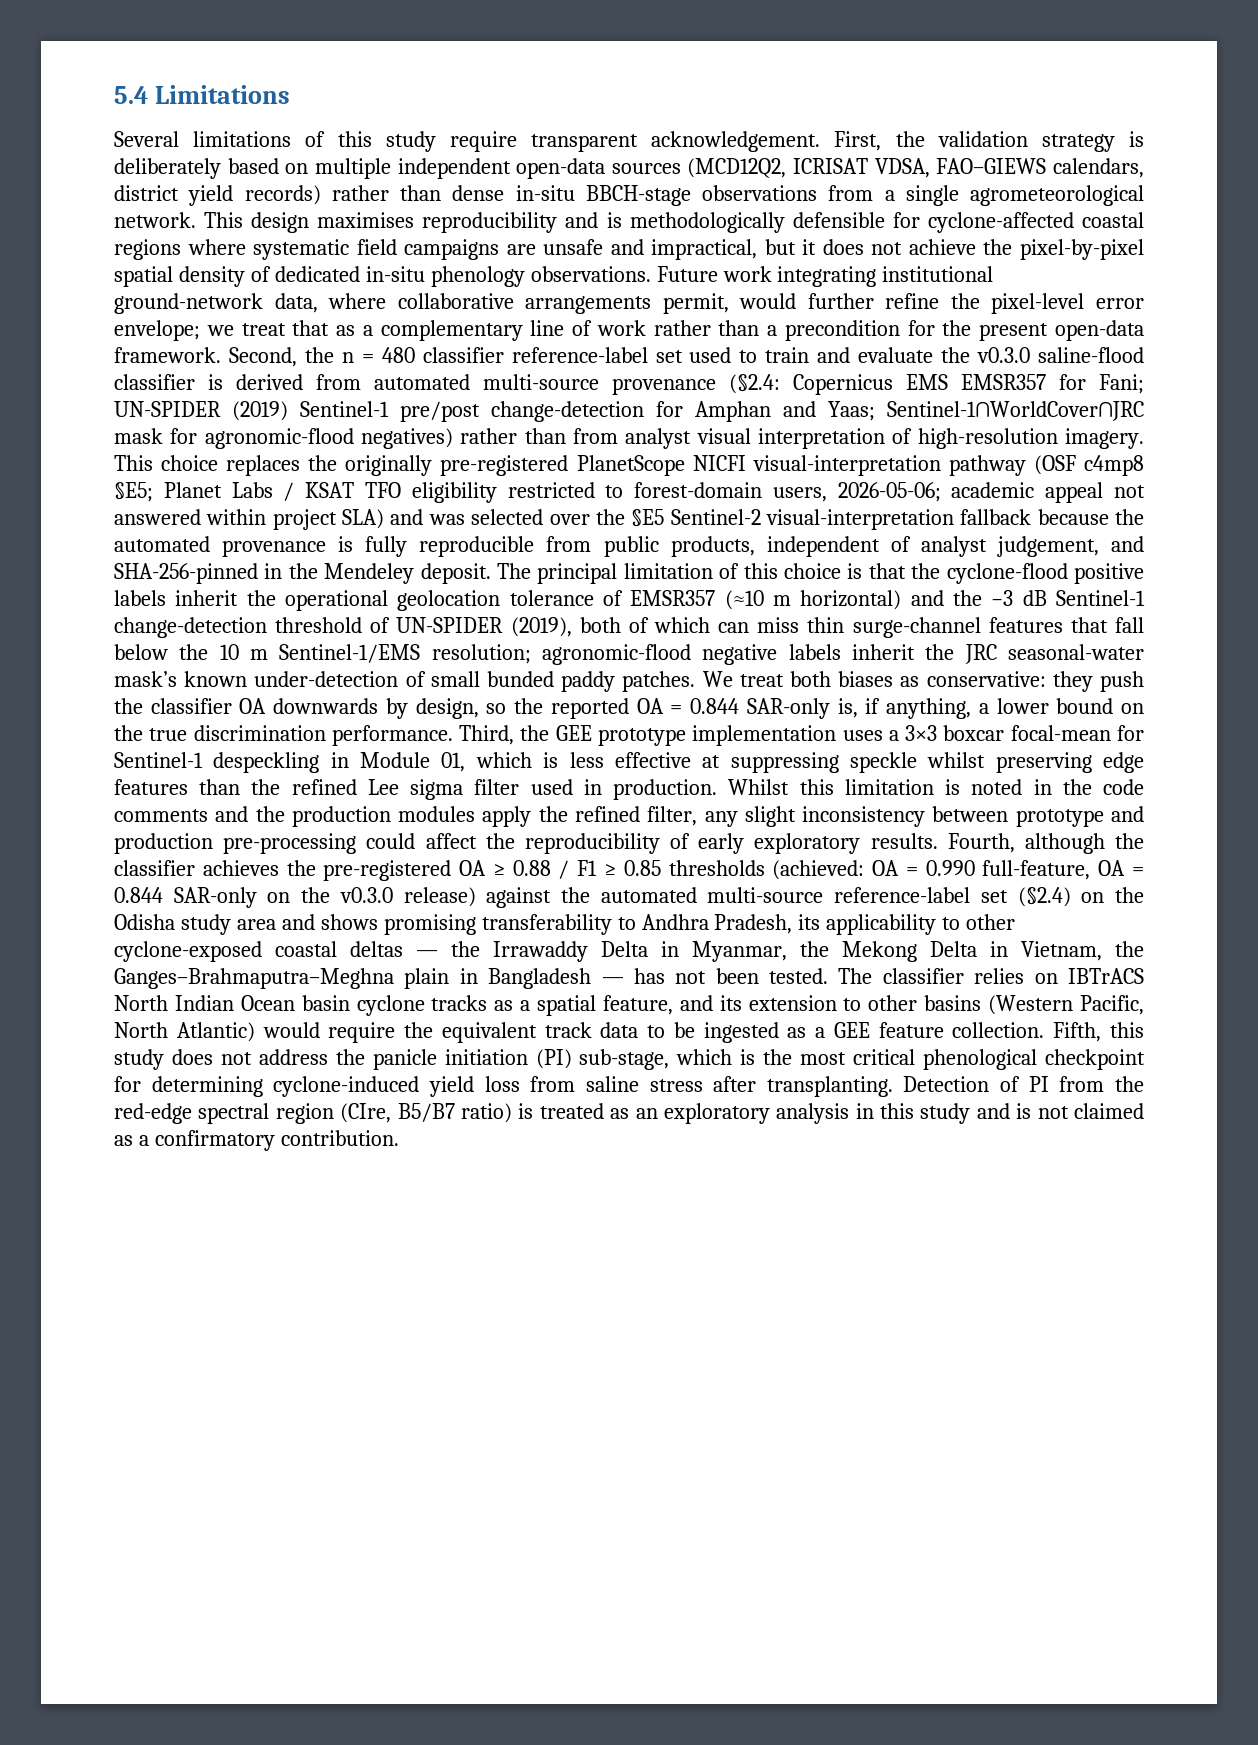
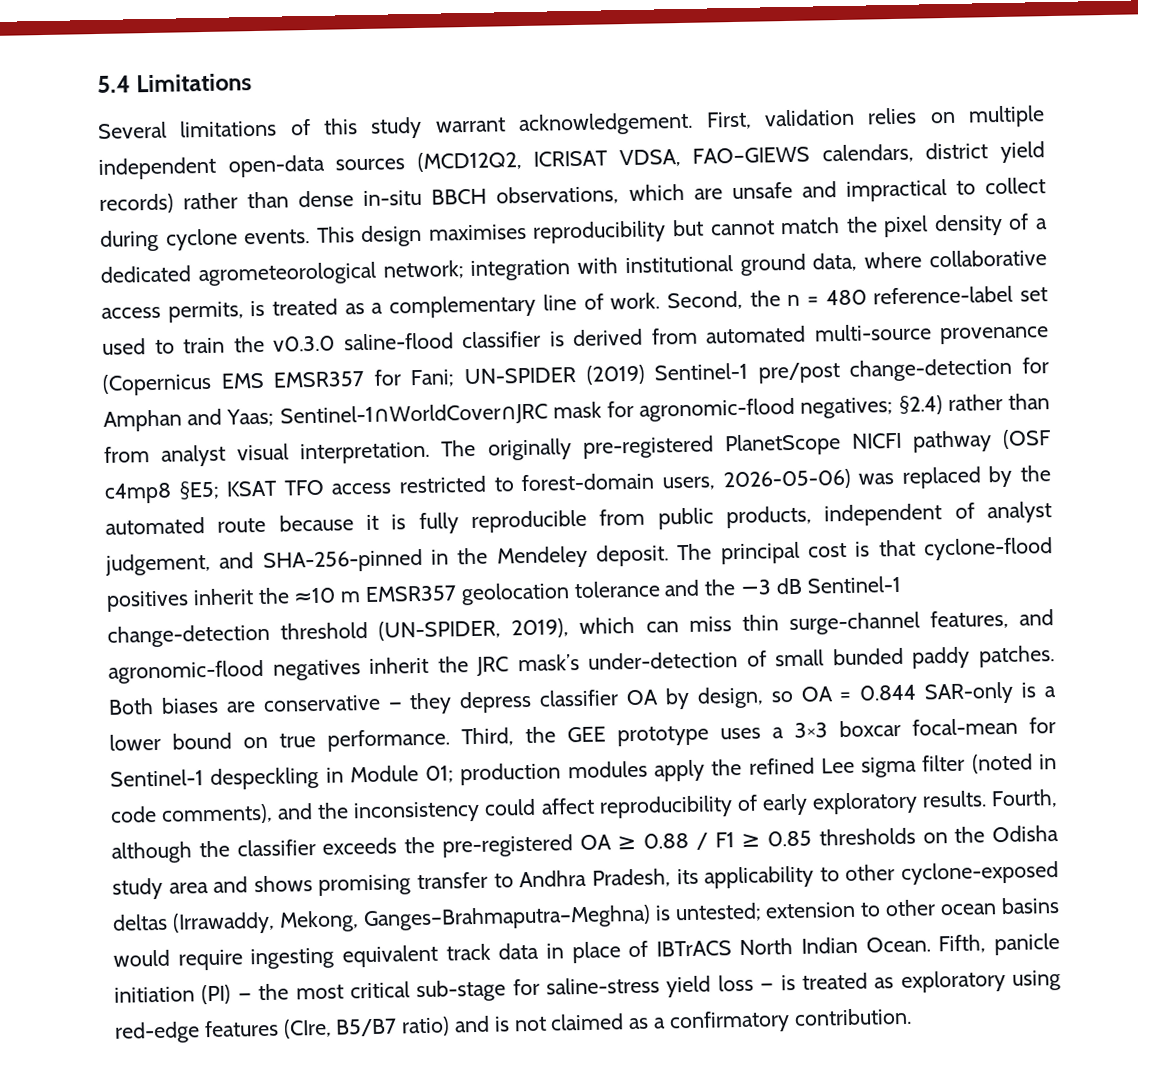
[449,131,1144,152] [114,158,279,179] require transparent acknowledgement. First, the validation strategy is deliberately based -> [434,107,918,137] warrant acknowledgement. First, validation relies
[585,185,1144,206] [114,212,1144,233] [114,239,1144,260] [114,266,994,287] [114,293,1144,314] [114,320,330,341] BBCH-stage observations from a single agrometeorological network. This design maximises reproducibility and is methodologically defensible for cyclone-affected coastal regions where systematic field campaigns are unsafe and impractical, but it does not achieve the pixel-by-pixel spatial density of dedicated in-situ phenology observations. Future work integrating institutional ground-network data, where collaborative arrangements permit, would further refine the pixel-level error envelope; we treat that -> [431,177,1047,206] [100,213,1048,252] [100,249,1048,287] [101,298,339,323] BBCH observations, which are unsafe and impractical to collect during cyclone events. This design maximises reproducibility but cannot match the pixel density of a dedicated agrometeorological network; integration with institutional ground data, where collaborative access permits, is treated
[596,320,1144,341] [114,347,221,363] work rather than a precondition for the present open-data framework. -> [610,292,661,310] work.
[422,347,504,363] classifier -> (867, 297) none
[817,347,934,363] and evaluate -> (225, 345) none
[729,374,893,395] (§2.4: Copernicus -> [102,372,212,396] (Copernicus
[361,428,453,449] negatives) -> [800,395,943,419] negatives; §2.4)
[758,428,1144,449] [114,455,338,476] interpretation of high-resolution imagery. This choice replaces the -> [300,439,477,465] interpretation. The
[752,455,941,476] visual-interpretation -> (902, 440) none
[163,482,295,501] Planet Labs / -> (220, 490) none
[411,482,497,503] eligibility -> [331,482,393,495] access
[837,482,1146,503] [114,509,1145,530] [114,536,327,557] 2026-05-06; academic appeal not answered within project SLA) and was selected over the §E5 Sentinel-2 visual-interpretation fallback because the automated provenance -> [722,465,1051,491] [105,514,379,535] 2026-05-06) was replaced by the automated route because it
[623,563,1144,584] [114,590,902,611] limitation of this choice is that the cyclone-flood positive labels inherit the operational geolocation tolerance of EMSR357 (≈10 m horizontal) -> [808,537,1053,561] [106,580,661,612] cost is that cyclone-flood positives inherit the ≈10 m EMSR357 geolocation tolerance
[370,617,649,637] of UN-SPIDER (2019), both of -> [378,618,570,641] (UN-SPIDER, 2019),
[988,617,1144,633] [114,644,1145,665] [114,671,248,687] features that fall below the 10 m Sentinel-1/EMS resolution; agronomic-flood negative labels inherit the JRC seasonal-water mask’s known -> [929,609,1055,630] [108,654,580,684] features, and agronomic-flood negatives inherit the JRC mask’s
[702,671,1145,692] [114,698,143,714] We treat both biases as conservative: they push the -> [108,690,533,715] Both biases are conservative — they depress
[273,698,379,714] downwards -> (660, 697) none
[514,698,972,719] the reported OA = 0.844 SAR-only is, if anything, -> [800,681,1037,705] OA = 0.844 SAR-only is
[114,725,326,741] the true discrimination -> [279,732,316,748] true
[692,725,837,746] implementation -> (709, 736) none
[441,752,1144,773] [114,779,241,795] 01, which is less effective at suppressing speckle whilst preserving edge features than -> [425,759,705,786] 01; production modules apply
[530,779,1145,800] [114,806,1145,827] [114,833,357,854] used in production. Whilst this limitation is noted in the code comments and the production modules apply the refined filter, any slight inconsistency between prototype and production pre-processing -> [971,753,1058,774] [110,800,481,825] (noted in code comments), and the inconsistency
[485,833,515,849] the -> (595, 806) none
[202,860,279,876] achieves -> [322,837,398,855] exceeds
[772,860,1145,880] [114,887,1071,908] (achieved: OA = 0.990 full-feature, OA = 0.844 SAR-only on the v0.3.0 release) against the automated multi-source reference-label set (§2.4) -> (916, 836) none
[481,914,612,935] transferability -> [417,871,489,890] transfer
[275,941,1144,962] [114,968,1144,989] [114,995,1144,1016] [114,1022,1144,1043] [114,1049,1145,1070] [114,1076,1144,1097] [114,1103,971,1124] coastal deltas — the Irrawaddy Delta in Myanmar, the Mekong Delta in Vietnam, the Ganges–Brahmaputra–Meghna plain in Bangladesh — has not been tested. The classifier relies on IBTrACS North Indian Ocean basin cyclone tracks as a spatial feature, and its extension to other basins (Western Pacific, North Atlantic) would require the equivalent track data to be ingested as a GEE feature collection. Fifth, this study does not address the panicle initiation (PI) sub-stage, which is the most critical phenological checkpoint for determining cyclone-induced yield loss from saline stress after transplanting. Detection of PI from the red-edge spectral region (CIre, B5/B7 ratio) is treated as an exploratory analysis in this study -> [112,897,1060,935] [113,932,1061,971] [114,970,1061,1005] [114,1016,451,1044] deltas (Irrawaddy, Mekong, Ganges–Brahmaputra–Meghna) is untested; extension to other ocean basins would require ingesting equivalent track data in place of IBTrACS North Indian Ocean. Fifth, panicle initiation (PI) — the most critical sub-stage for saline-stress yield loss — is treated as exploratory using red-edge features (CIre, B5/B7 ratio)

